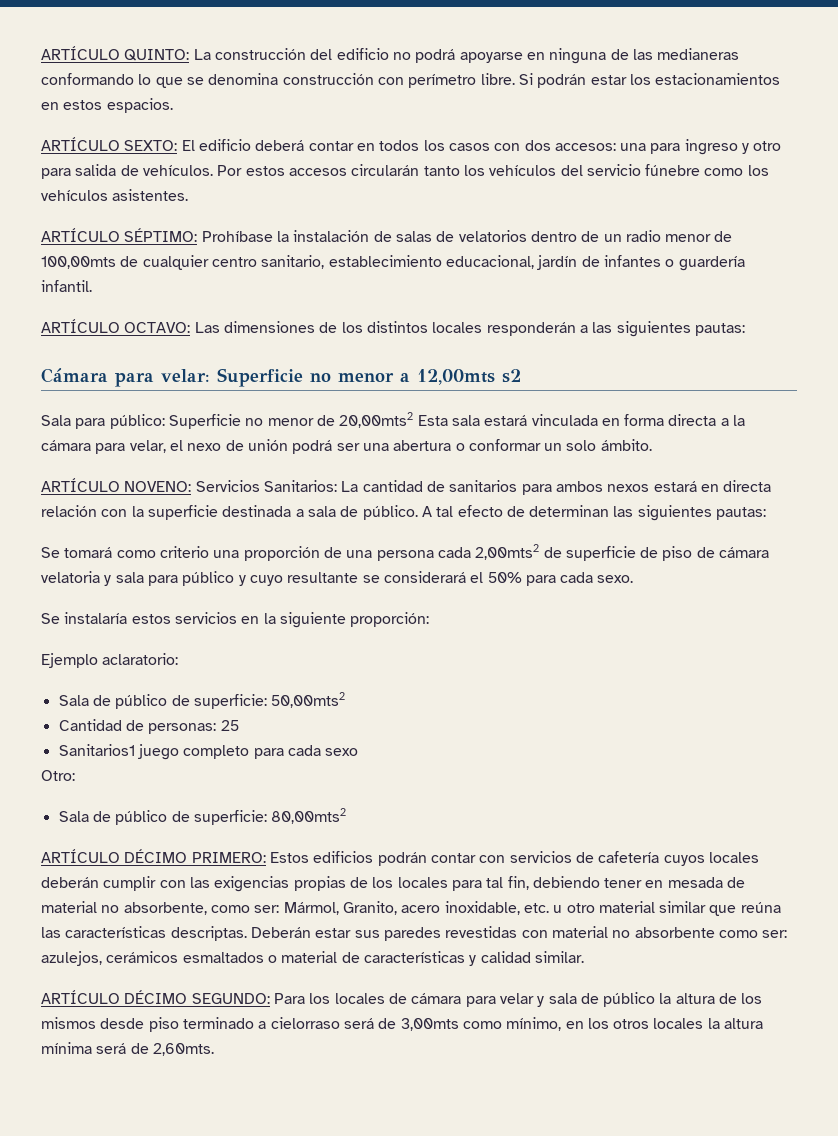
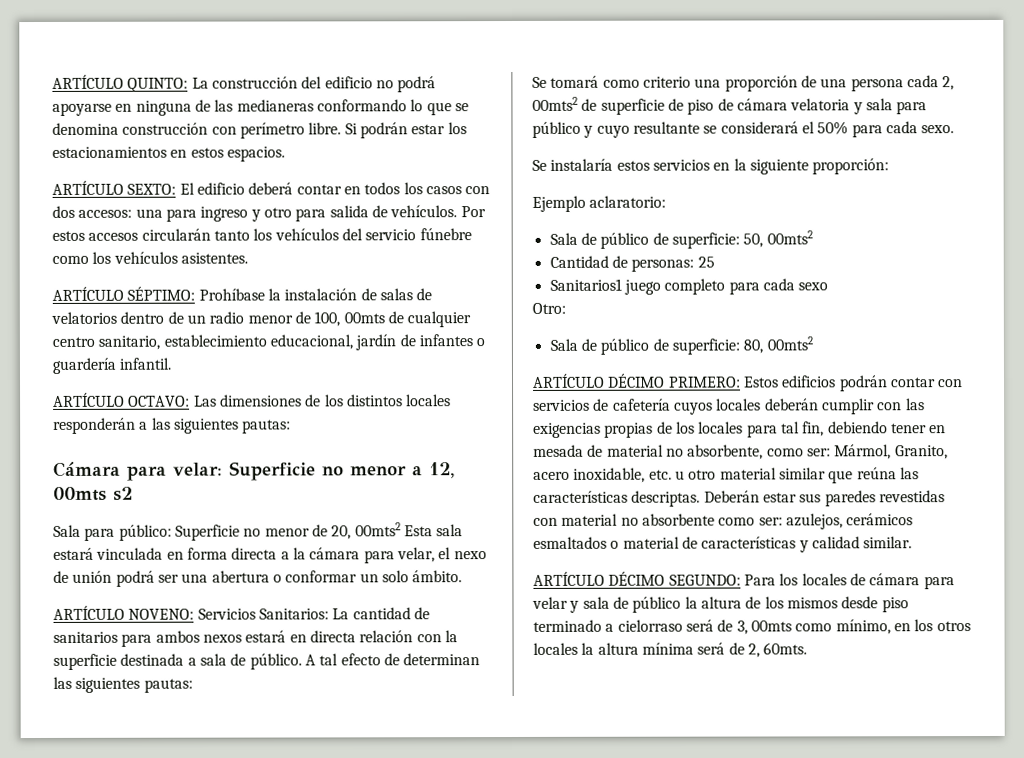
[41,256,116,269] 100,00mts -> [314,311,385,327] 100, 00mts
[417,369,495,385] 12,00mts -> [429,462,455,479] [53,486,107,501] 12, 00mts
[339,412,414,428] 20,00mts2 -> [331,522,401,540] 20, 00mts2
[475,544,540,560] 2,00mts2 -> [942,76,955,91] [532,96,578,111] 2, 00mts2
[271,692,346,708] 50,00mts2 -> [743,230,813,248] 50, 00mts2
[271,808,347,824] 80,00mts2 -> [743,336,813,354] 80, 00mts2
[400,1018,459,1031] 3,00mts -> [736,620,792,635] 3, 00mts
[152,1043,214,1056] 2,60mts. -> [747,642,808,658] 2, 60mts.

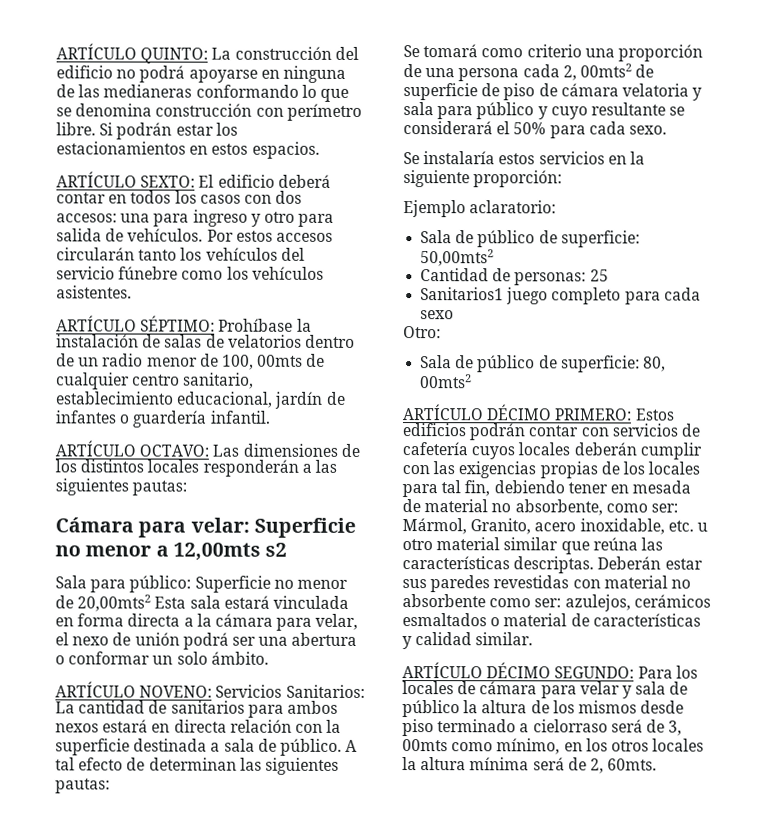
[429,462,455,479] [53,486,107,501] 12, 00mts -> [172,542,261,561] 12,00mts
[331,522,401,540] 20, 00mts2 -> [77,594,152,612] 20,00mts2
[743,230,813,248] 50, 00mts2 -> [420,249,495,267] 50,00mts2

